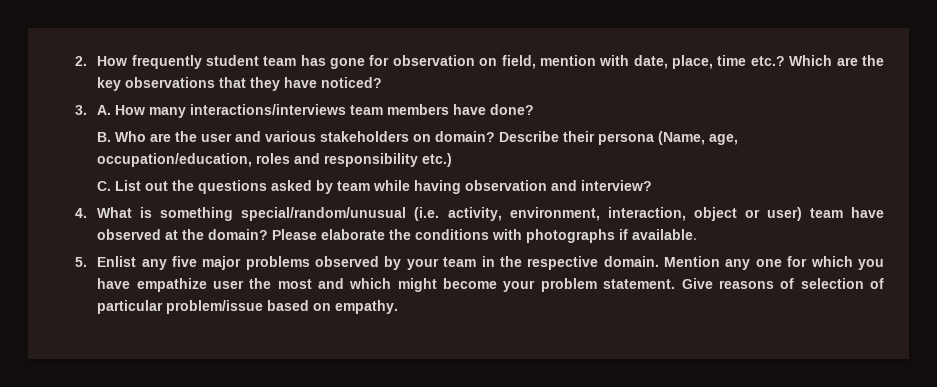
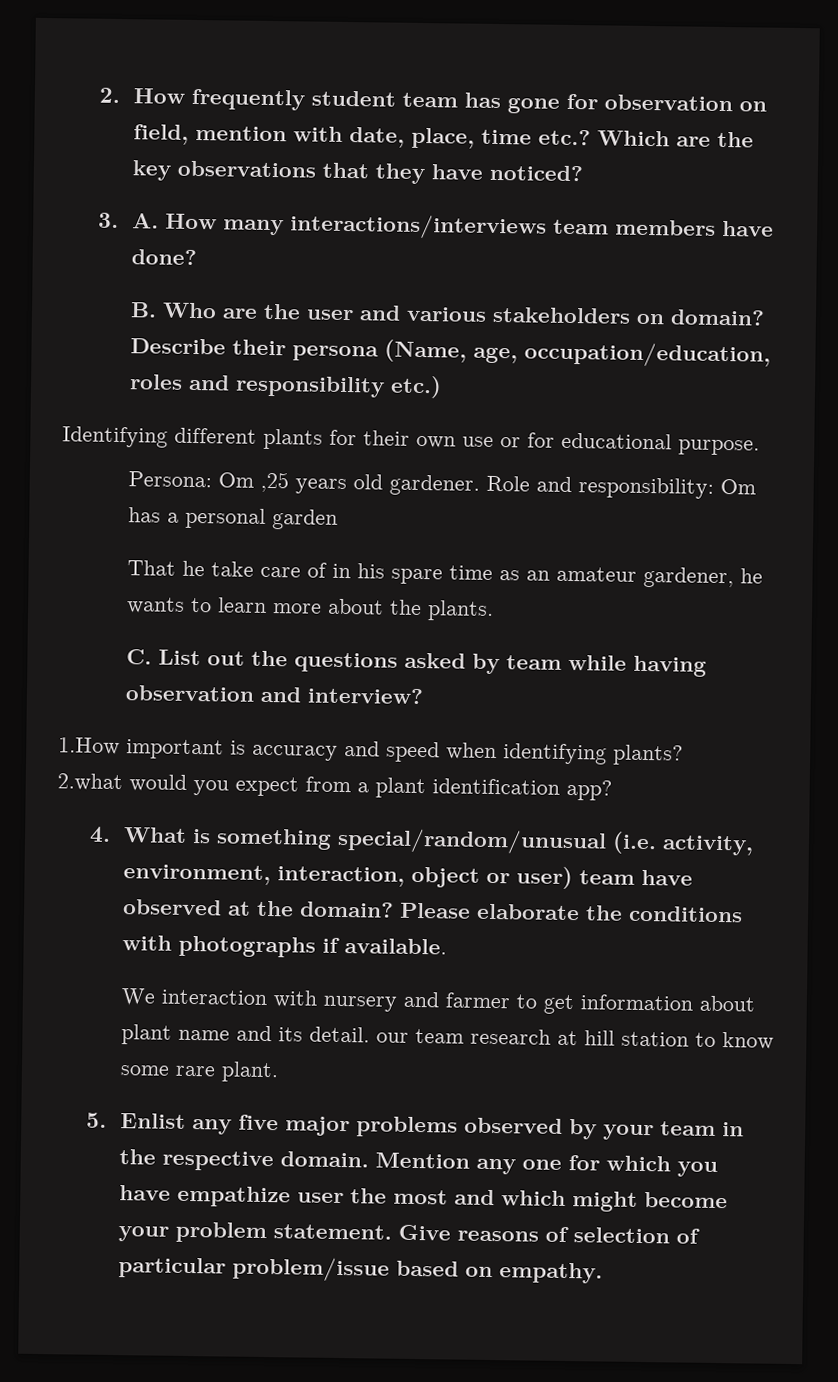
(453, 160) none -> [62,426,760,456] [127,471,756,499] [127,507,338,530] [126,560,763,589] [126,597,494,621] // Identifying different plants for their own use or for educational purpose. // Persona: Om ,25 years old gardener. Role and responsibility: Om has a personal garden // That he take care of in his spare time as an amateur gardener, he wants to learn more about the plants.
(653, 185) none -> [58,737,683,766] [57,773,612,801] // 1.How important is accuracy and speed when identifying plants? // 2.what would you expect from a plant identification app?
(698, 234) none -> [120,988,755,1015] [120,1024,774,1050] [119,1061,279,1083] // We interaction with nursery and farmer to get information about plant name and its detail. our team research at hill station to know some rare plant.

